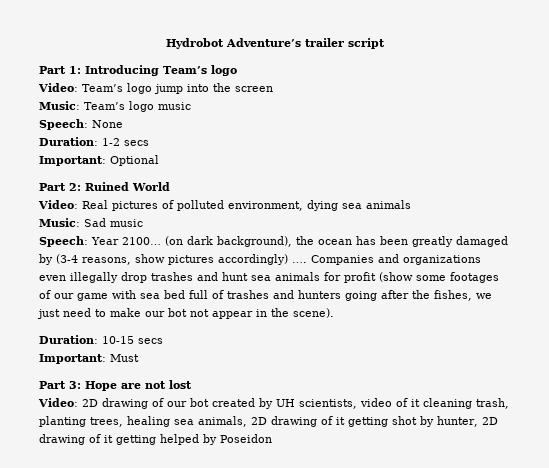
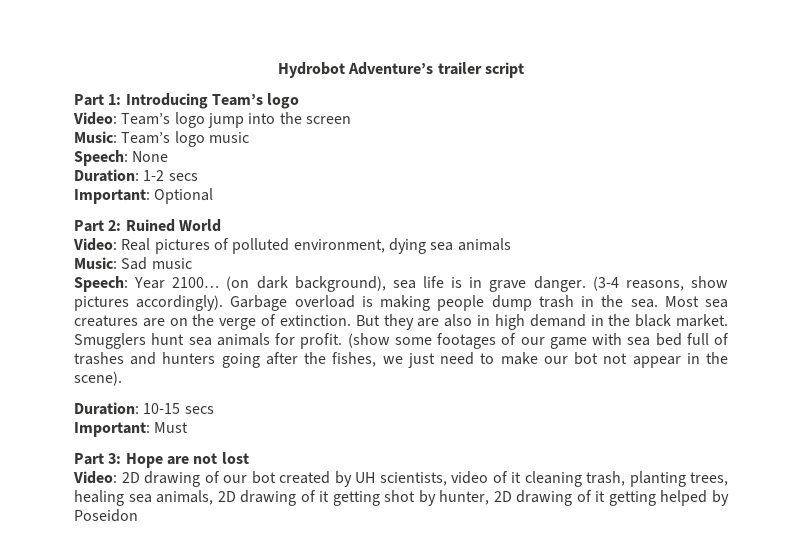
[296,236,508,247] [39,254,481,265] [39,272,218,283] the ocean has been greatly damaged by (3-4 reasons, show pictures accordingly) …. Companies and organizations even illegally drop trashes and -> [392,276,728,292] [74,295,729,311] [74,314,728,330] [74,333,146,349] sea life is in grave danger. (3-4 reasons, show pictures accordingly). Garbage overload is making people dump trash in the sea. Most sea creatures are on the verge of extinction. But they are also in high demand in the black market. Smugglers
[344,272,376,283] profit -> [300,333,343,349] profit.

